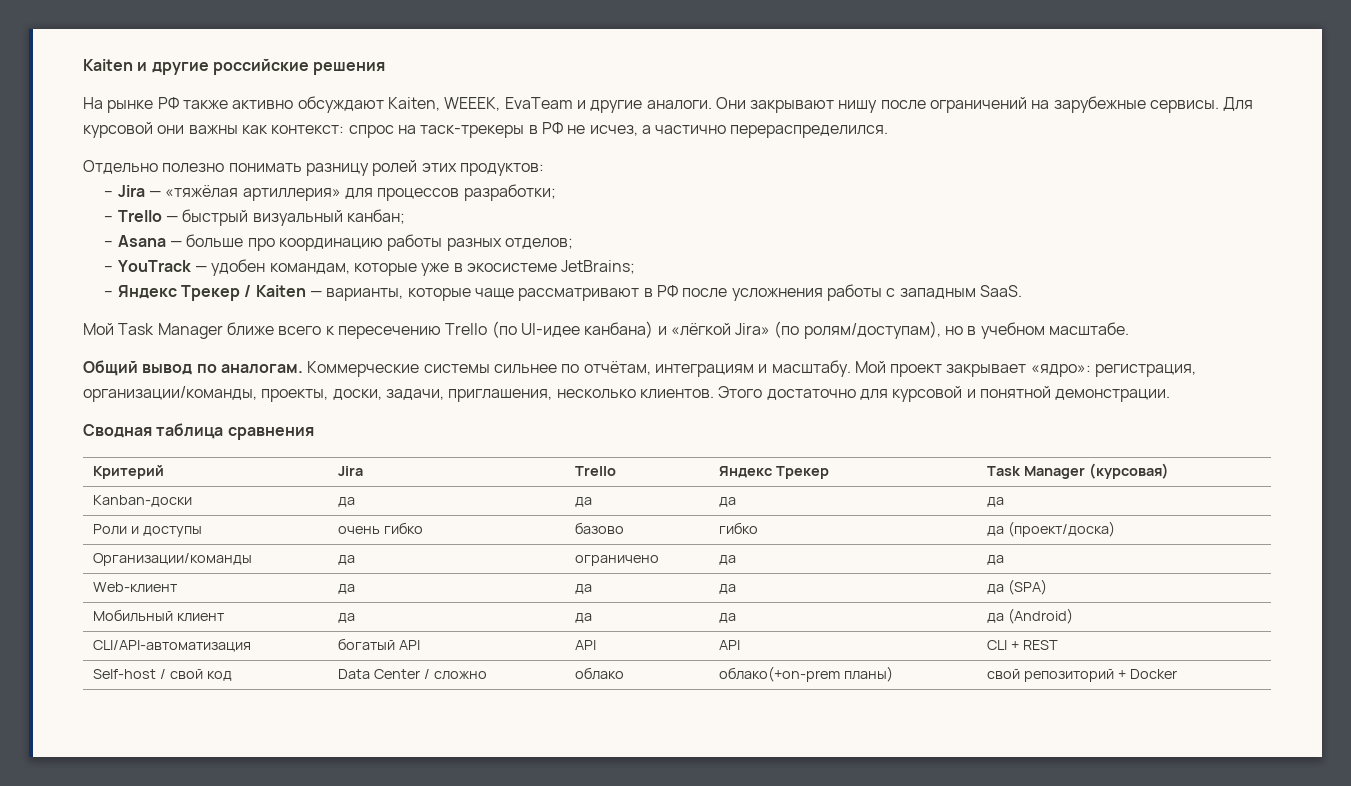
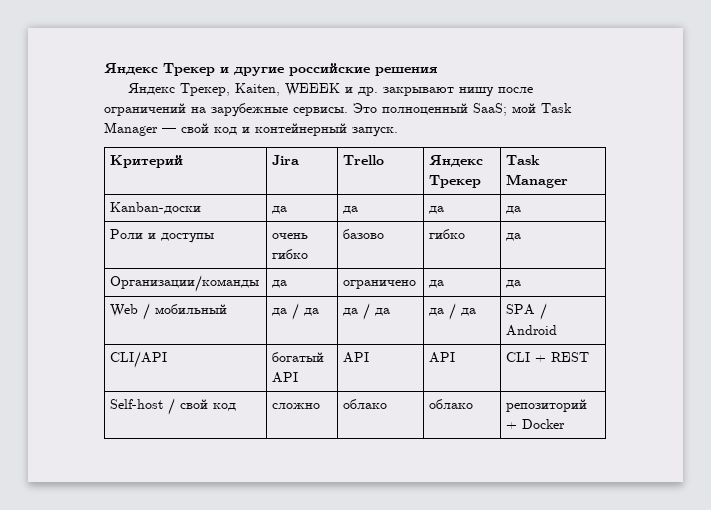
[83,59,133,71] Kaiten -> [104,63,215,76] Яндекс Трекер
[83,96,746,113] На рынке РФ также активно обсуждают Kaiten, WEEEK, EvaTeam и другие аналоги. Они -> [128,83,379,96] Яндекс Трекер, Kaiten, WEEEK и др.
[1223,97,1254,111] [83,122,889,138] [83,160,544,176] [104,184,556,201] [104,209,406,226] [104,234,573,251] [104,259,636,276] [104,284,1022,301] [83,321,1130,339] [83,360,1197,377] [83,386,1171,402] [83,423,314,440] Для курсовой они важны как контекст: спрос на таск-трекеры в РФ не исчез, а частично перераспределился. // Отдельно полезно понимать разницу ролей этих продуктов: // – Jira — «тяжёлая артиллерия» для процессов разработки; // – Trello — быстрый визуальный канбан; // – Asana — больше про координацию работы разных отделов; // – YouTrack — удобен командам, которые уже в экосистеме JetBrains; // – Яндекс Трекер / Kaiten — варианты, которые чаще рассматривают в РФ после усложнения работы с западным SaaS. // Мой Task Manager ближе всего к пересечению Trello (по UI-идее канбана) и «лёгкой Jira» (по ролям/доступам), но в учебном масштабе. // Общий вывод по аналогам. Коммерческие системы сильнее по отчётам, интеграциям и масштабу. Мой проект закрывает «ядро»: регистрация, организации/команды, проекты, доски, задачи, приглашения, несколько клиентов. Этого достаточно для курсовой и понятной демонстрации. // Сводная таблица сравнения -> [353,103,572,116] [104,122,398,137] Это полноценный SaaS; мой Task Manager — свой код и контейнерный запуск.
[1088,463,1169,479] (курсовая) -> (569, 181) none
[1008,521,1116,537] (проект/доска) -> (522, 237) none
[93,582,178,593] [338,584,356,594] [575,584,593,594] [719,584,737,594] [987,579,1048,595] [93,609,225,622] [338,613,356,623] [575,613,593,623] [719,613,737,623] [987,608,1074,624] [93,640,252,652] Web-клиент | да | да | да | да (SPA) // Мобильный клиент | да | да | да | да (Android) // CLI/API-автоматизация -> [110,303,228,320] [272,303,320,320] [343,303,391,320] [429,303,477,320] [506,303,548,320] [506,325,558,336] [110,351,168,368] Web / мобильный | да / да | да / да | да / да | SPA / Android // CLI/API
[338,669,430,679] Data Center / -> (237, 407) none
[719,666,894,682] [987,669,1021,679] облако(+on-prem планы) | свой -> [429,399,474,409] облако |

